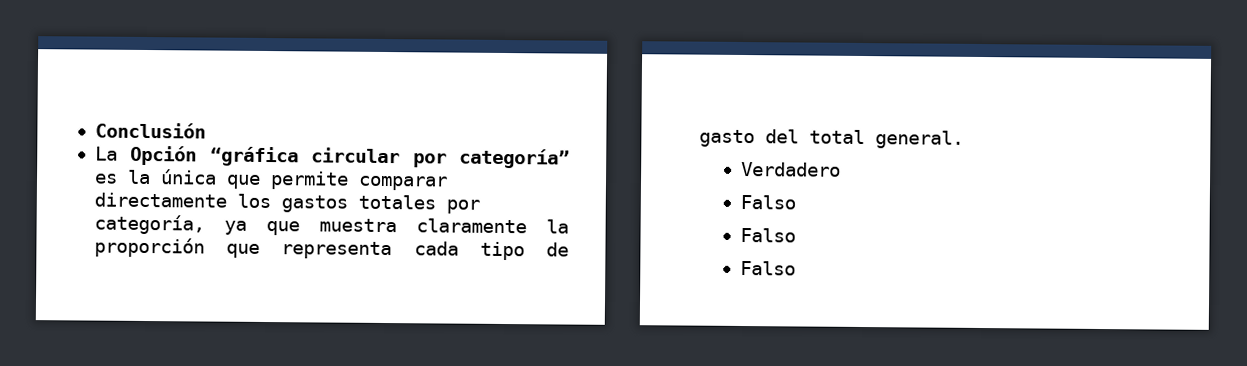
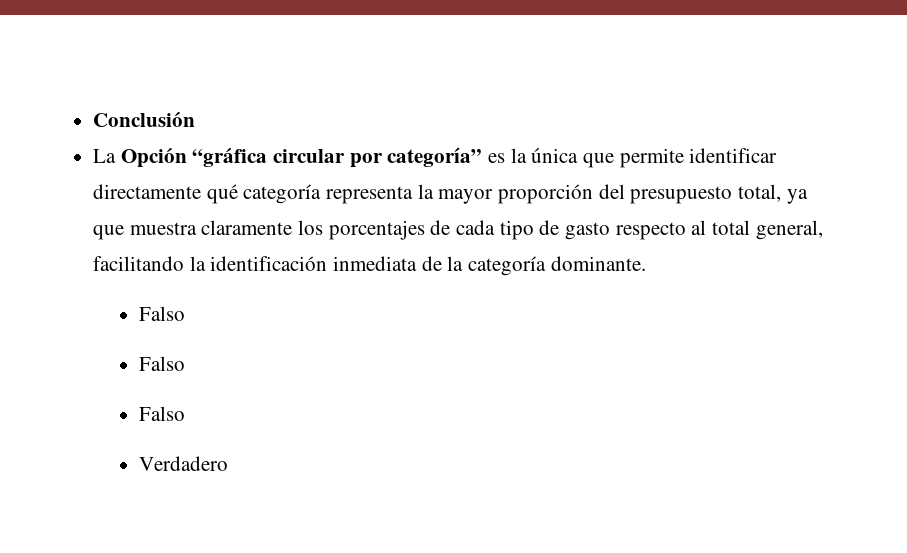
[357,175,448,191] [93,192,480,214] [93,214,569,236] [93,237,570,261] [698,129,964,149] [740,161,841,177] comparar directamente los gastos totales por categoría, ya que muestra claramente la proporción que representa cada tipo de gasto del total general. // Verdadero -> [689,148,778,163] [93,184,808,204] [93,220,823,240] [93,256,646,276] identificar directamente qué categoría representa la mayor proporción del presupuesto total, ya que muestra claramente los porcentajes de cada tipo de gasto respecto al total general, facilitando la identificación inmediata de la categoría dominante.
(796, 268) none -> [139,456,229,471] // Verdadero

